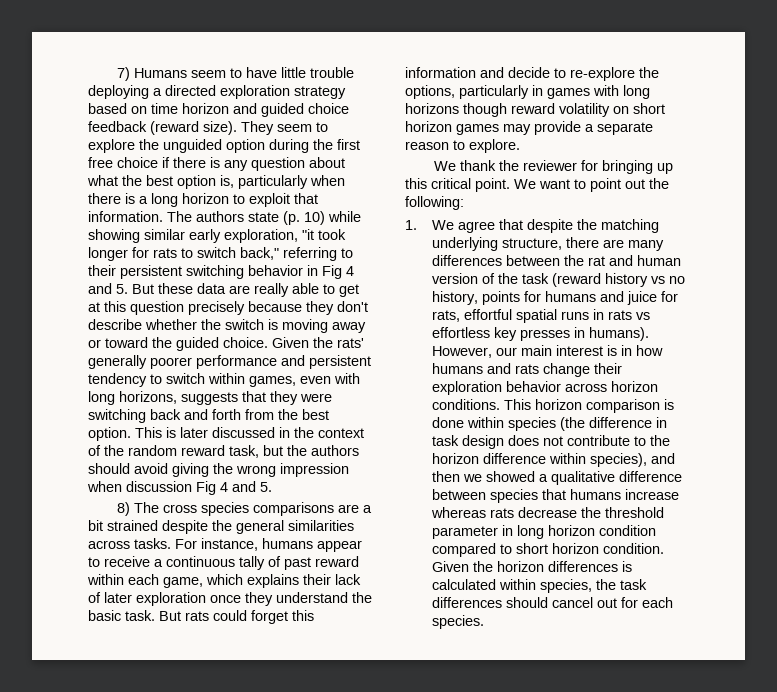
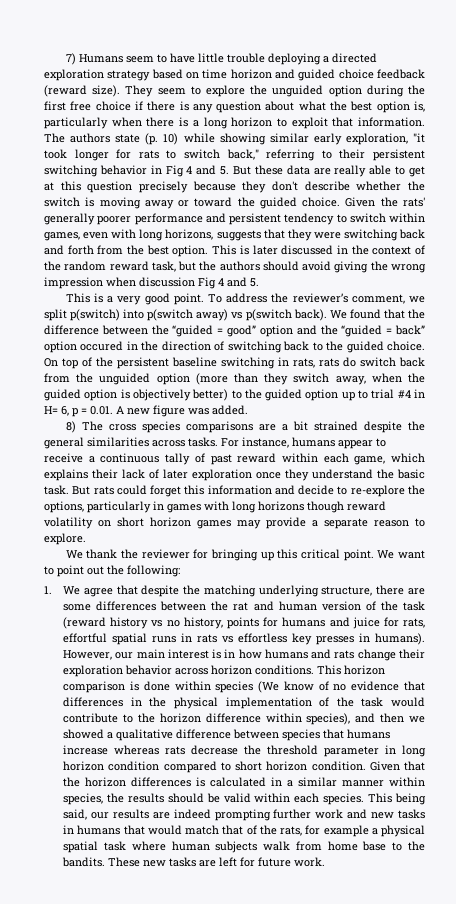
(272, 487) none -> [65,293,425,305] [44,309,425,321] [44,325,425,337] [44,341,425,353] [44,357,425,369] [44,373,425,385] [44,389,426,401] [44,405,248,417] // This is a very good point. To address the reviewer’s comment, we split p(switch) into p(switch away) vs p(switch back). We found that the difference between the “guided = good” option and the “guided = back” option occured in the direction of switching back to the guided choice. On top of the persistent baseline switching in rats, rats do switch back from the unguided option (more than they switch away, when the guided option is objectively better) to the guided option up to trial #4 in H= 6, p = 0.01. A new figure was added.
[628,240,665,251] many -> [63,604,92,611] some
[560,417,668,431] [432,435,564,449] (the difference in task design does not -> [258,681,426,693] [63,697,425,709] (We know of no evidence that differences in the physical implementation of the task would
(470, 566) none -> [403,761,425,771] that
[499,579,648,593] [432,597,674,608] [432,615,485,629] within species, the task differences should cancel out for each species. -> [271,777,425,787] [63,793,426,805] [63,809,425,821] [63,825,425,837] [63,841,426,853] [62,857,326,867] in a similar manner within species, the results should be valid within each species. This being said, our results are indeed prompting further work and new tasks in humans that would match that of the rats, for example a physical spatial task where human subjects walk from home base to the bandits. These new tasks are left for future work.

